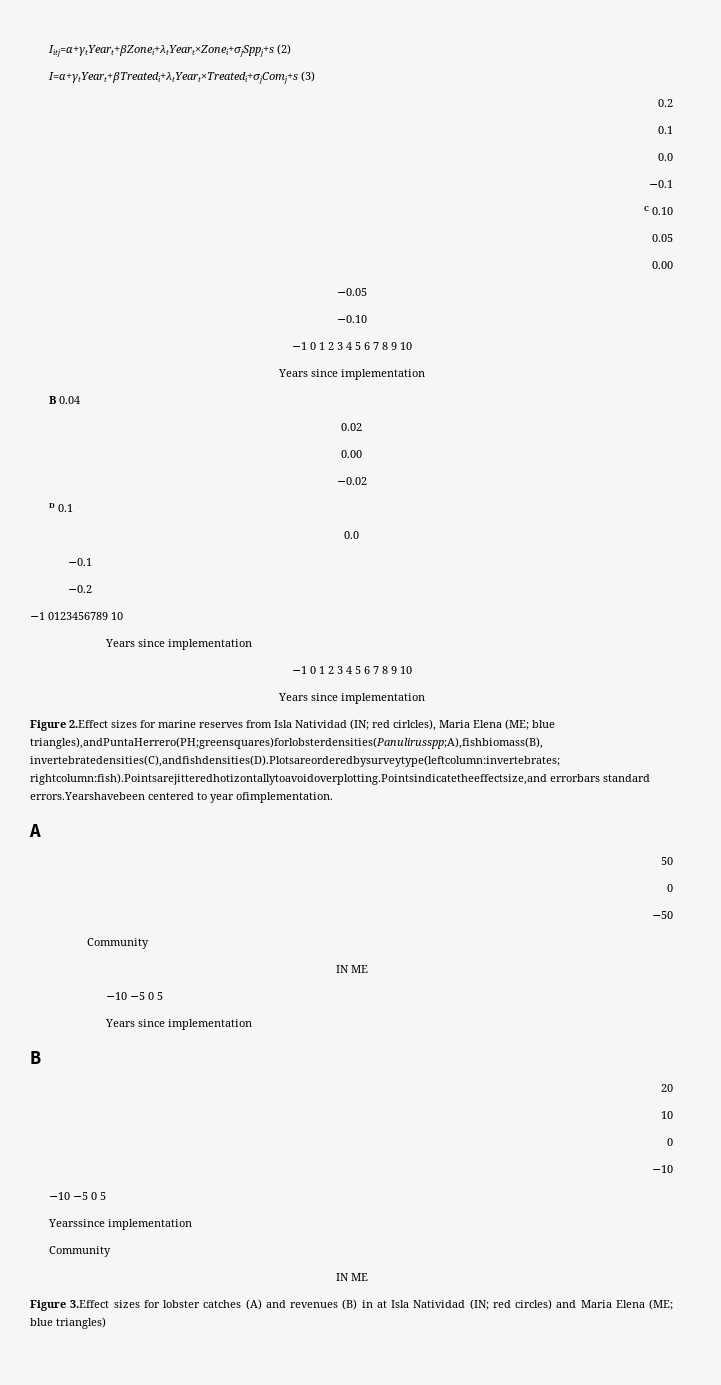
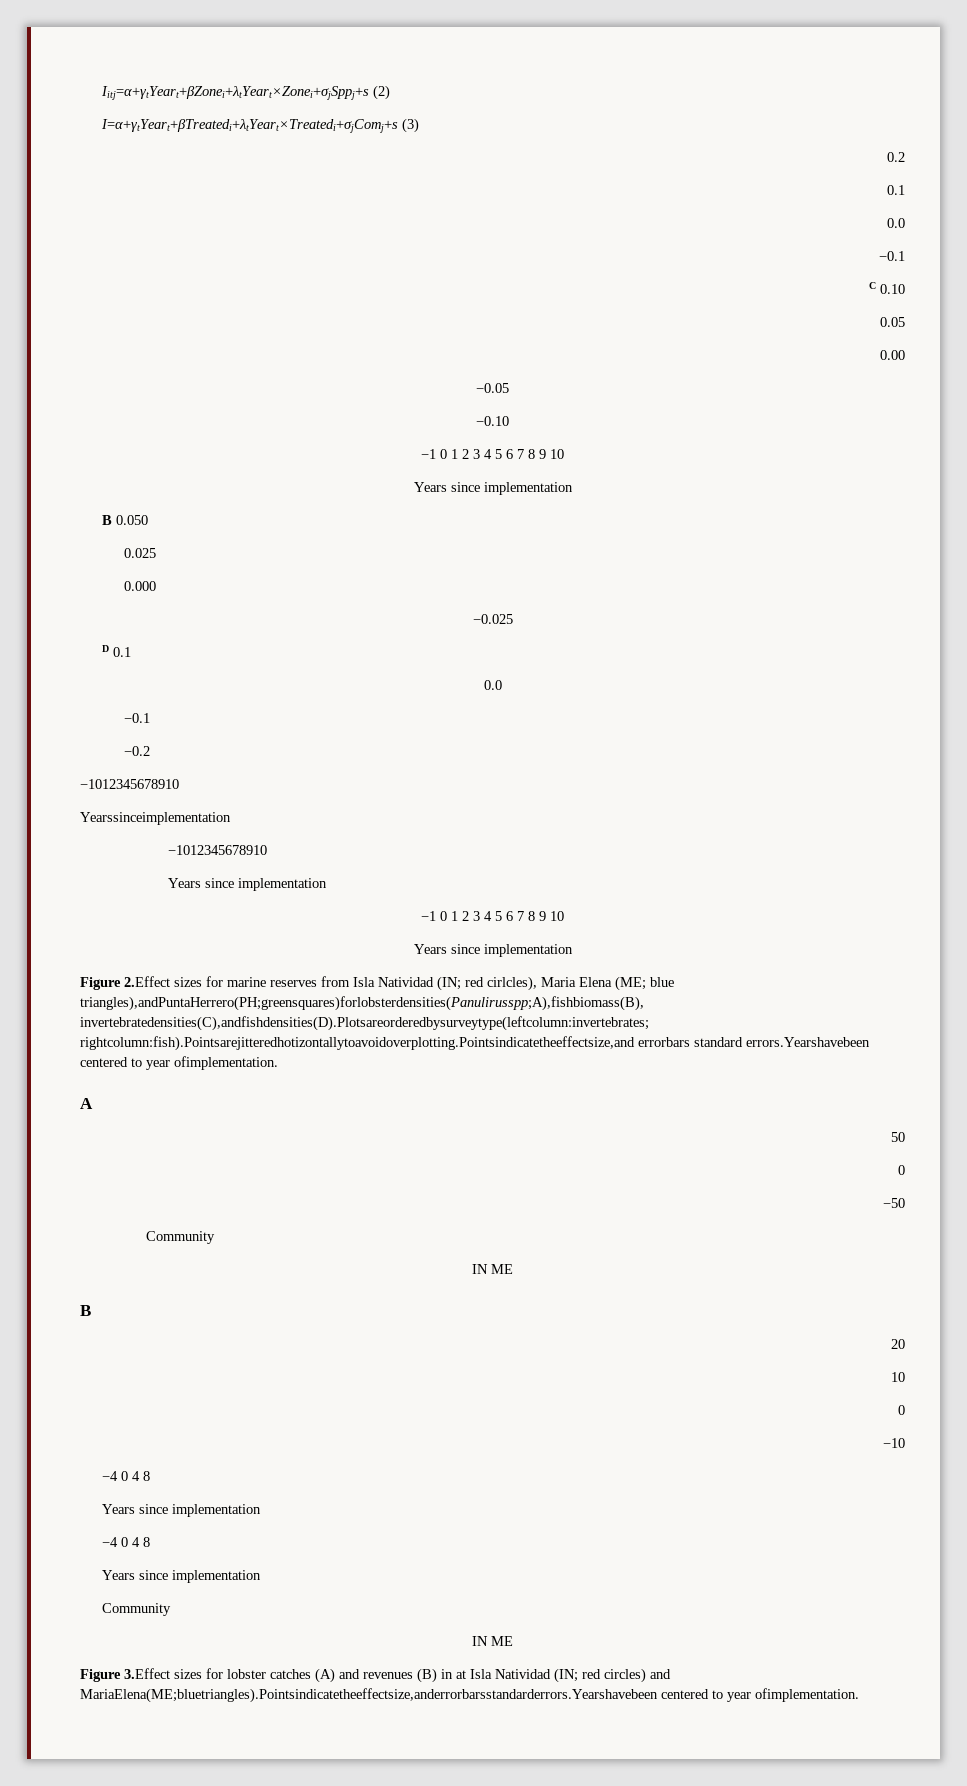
[59,396,81,404] [341,423,362,431] [341,450,362,458] [336,477,367,485] 0.04 // 0.02 // 0.00 // −0.02 -> [116,515,149,525] [124,548,157,558] [124,581,157,591] [472,614,513,624] 0.050 // 0.025 // 0.000 // −0.025
[30,612,123,620] −1 0123456789 10 -> [80,779,179,789] [80,812,231,825] [168,845,268,855] −1012345678910 // Yearssinceimplementation // −1012345678910
[106,992,164,1000] [105,1019,253,1030] // −10 −5 0 5 // Years since implementation -> (513, 1269) none
[49,1192,107,1200] [48,1219,106,1227] −10 −5 0 5 // Yearssince -> [102,1471,151,1481] [102,1504,262,1517] [102,1537,151,1547] [102,1570,169,1580] −4 0 4 8 // Years since implementation // −4 0 4 8 // Years since
[580,1299,673,1310] [30,1317,106,1329] Maria Elena (ME; blue triangles) -> [80,1688,859,1703] MariaElena(ME;bluetriangles).Pointsindicatetheeffectsize,anderrorbarsstandarderrors.Yearshavebeen centered to year ofimplementation.

